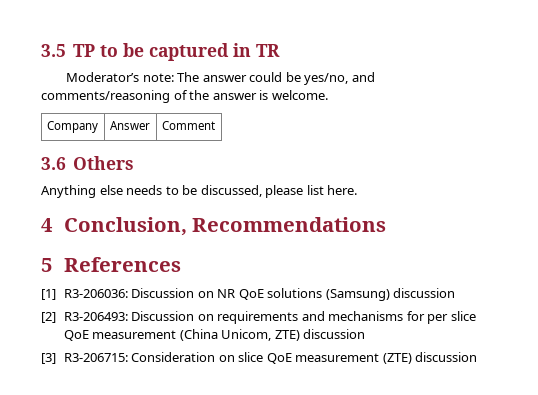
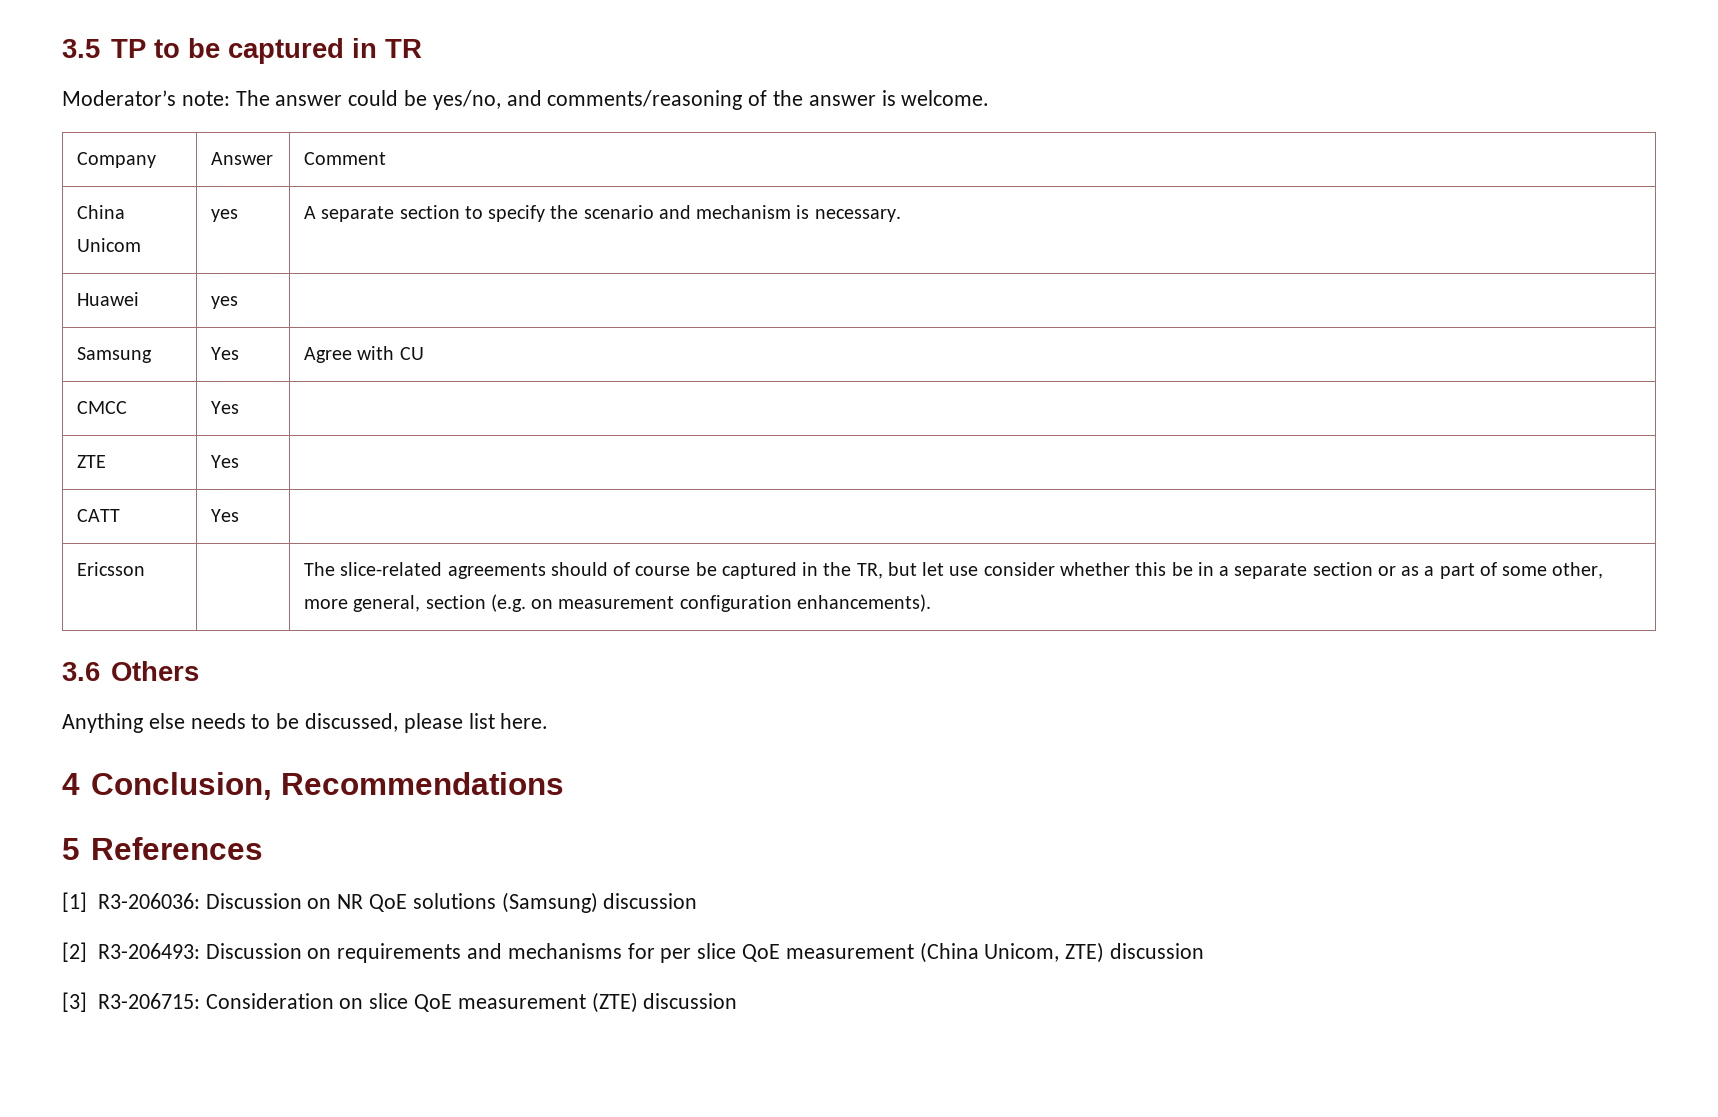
(215, 125) none -> [77,205,126,219] [77,238,142,252] [211,209,239,222] [304,205,901,222] [77,292,140,306] [211,296,239,309] [77,347,153,363] [211,347,240,360] [304,346,424,363] [77,401,128,414] [211,401,240,414] [77,455,107,468] [211,455,240,468] [77,509,121,522] [211,509,240,522] [77,562,146,576] [304,562,1604,579] [304,594,931,612] // China Unicom | yes | A separate section to specify the scenario and mechanism is necessary. // Huawei | yes | // Samsung | Yes | Agree with CU // CMCC | Yes | // ZTE | Yes | // CATT | Yes | // Ericsson | | The slice-related agreements should of course be captured in the TR, but let use consider whether this be in a separate section or as a part of some other, more general, section (e.g. on measurement configuration enhancements).

